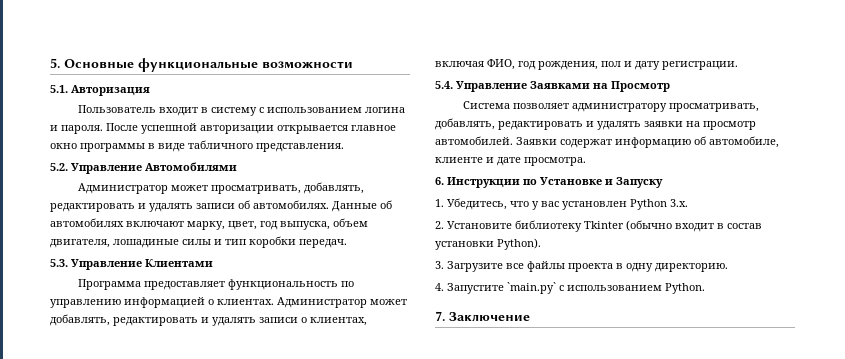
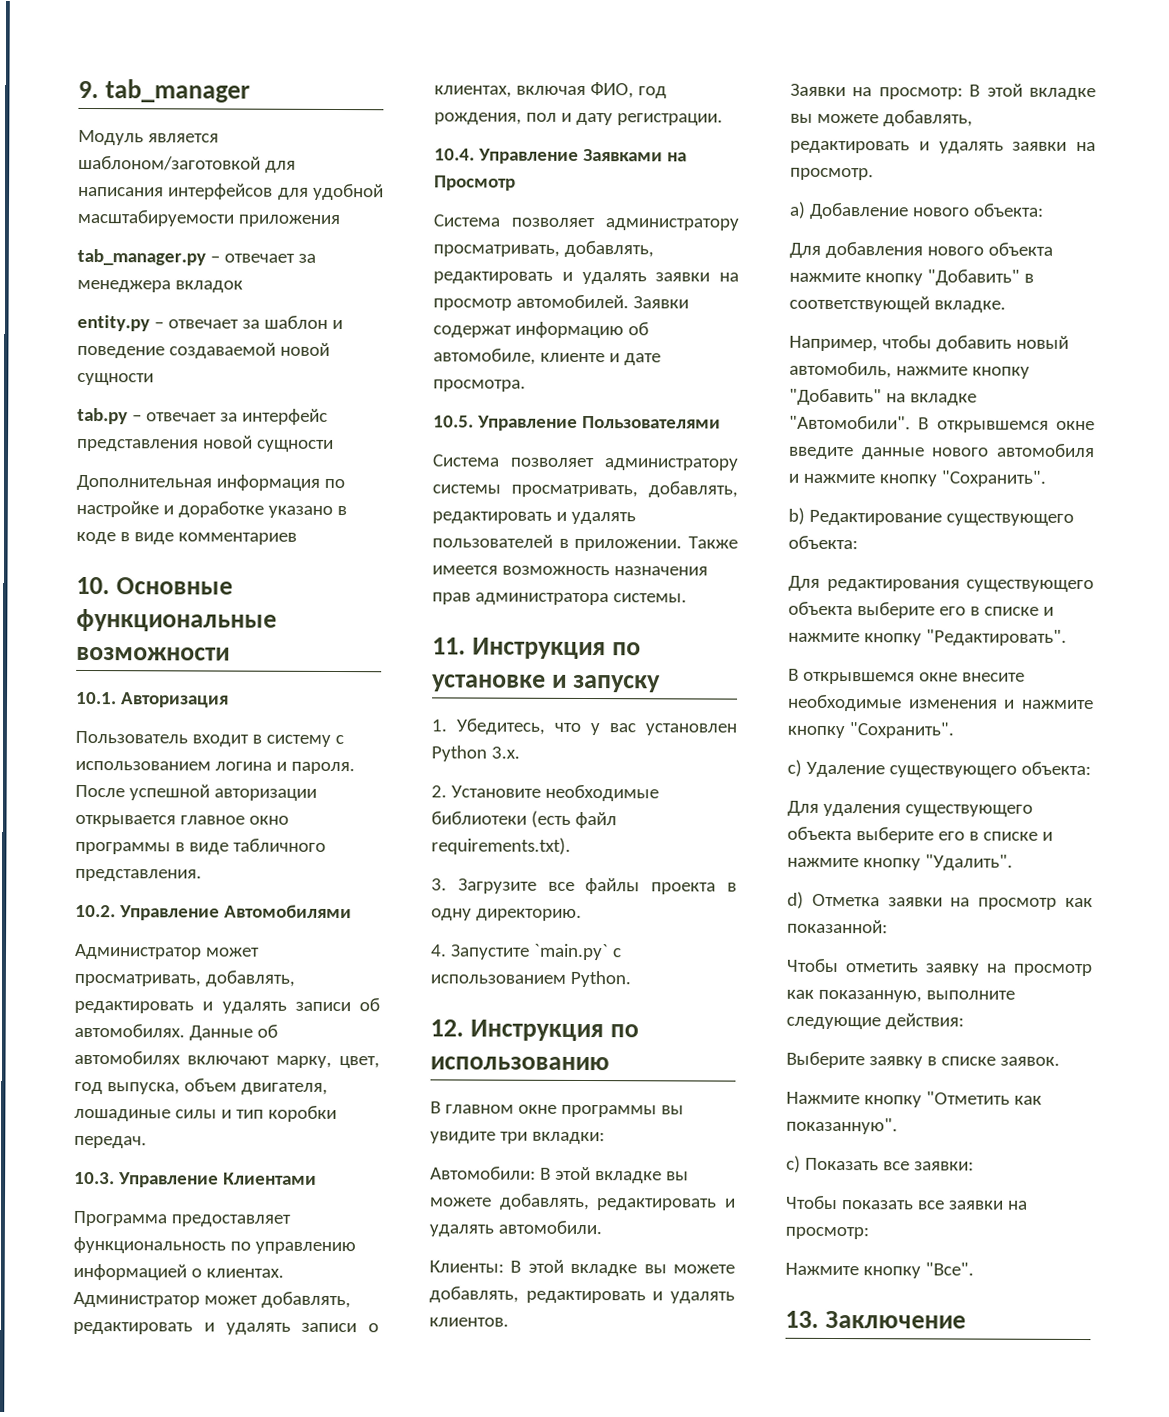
[50,58,60,68] 5. -> [78,79,251,103] [78,129,219,146] [78,155,296,173] [78,183,384,201] [77,209,340,228] [77,248,316,266] [77,279,243,293] [77,314,343,332] [77,342,330,359] [77,372,154,386] [77,407,328,425] [77,435,334,452] [76,474,345,491] [76,500,347,518] [76,531,297,545] [76,576,110,595] 9. tab_manager // Модуль является шаблоном/заготовкой для написания интерфейсов для удобной масштабируемости приложения // tab_manager.py – отвечает за менеджера вкладок // entity.py – отвечает за шаблон и поведение создаваемой новой сущности // tab.py – отвечает за интерфейс представления новой сущности // Дополнительная информация по настройке и доработке указано в коде в виде комментариев // 10.
[50,85,68,93] 5.1. -> [76,691,117,705] 10.1.
[50,163,68,171] 5.2. -> [75,904,116,918] 10.2.
[50,259,68,267] 5.3. -> [74,1171,115,1185] 10.3.
[435,81,453,89] 5.4. -> [434,148,475,161] 10.4.
[435,177,663,188] 6. Инструкции по Установке и Запуску -> [433,415,721,431] [432,454,739,471] [432,481,738,498] [432,511,636,525] [432,534,738,552] [432,565,708,576] [432,592,687,606] [432,637,642,660] [432,674,662,693] 10.5. Управление Пользователями // Система позволяет администратору системы просматривать, добавлять, редактировать и удалять пользователей в приложении. Также имеется возможность назначения прав администратора системы. // 11. Инструкция по установке и запуску
[515,220,762,232] [435,238,541,250] библиотеку Tkinter (обычно входит в состав установки Python). -> [544,784,659,802] [431,810,617,829] [431,837,571,855] необходимые библиотеки (есть файл requirements.txt).
[435,311,445,321] 7. -> [430,1019,640,1042] [430,1056,610,1071] [430,1101,684,1118] [430,1131,605,1145] [430,1166,689,1184] [430,1193,736,1211] [429,1220,602,1237] [429,1259,735,1277] [429,1286,735,1304] [429,1317,509,1327] [790,83,1096,101] [790,110,973,127] [790,140,1096,154] [790,167,874,181] [789,201,1044,220] [789,241,1053,259] [789,269,1034,286] [789,295,1006,313] [789,335,1069,352] [789,361,1030,379] [789,388,977,406] [789,415,1095,433] [789,443,1095,460] [788,470,1046,487] [788,507,1074,526] [788,535,858,550] [788,575,1094,593] [788,601,1054,619] [788,629,1067,646] [788,668,1025,685] [787,694,1094,712] [787,722,954,739] [787,759,1091,778] [787,800,1033,817] [787,826,1053,844] [787,854,1013,871] [787,891,1093,910] [787,919,888,934] [786,958,1092,977] [786,989,1015,1003] [786,1013,964,1030] [786,1051,1060,1069] [786,1091,1042,1108] [786,1117,898,1135] [786,1155,974,1173] [785,1195,1028,1210] [785,1226,869,1240] [785,1262,974,1279] [785,1310,819,1328] 12. Инструкция по использованию // В главном окне программы вы увидите три вкладки: // Автомобили: В этой вкладке вы можете добавлять, редактировать и удалять автомобили. // Клиенты: В этой вкладке вы можете добавлять, редактировать и удалять клиентов. // Заявки на просмотр: В этой вкладке вы можете добавлять, редактировать и удалять заявки на просмотр. // a) Добавление нового объекта: // Для добавления нового объекта нажмите кнопку "Добавить" в соответствующей вкладке. // Например, чтобы добавить новый автомобиль, нажмите кнопку "Добавить" на вкладке "Автомобили". В открывшемся окне введите данные нового автомобиля и нажмите кнопку "Сохранить". // b) Редактирование существующего объекта: // Для редактирования существующего объекта выберите его в списке и нажмите кнопку "Редактировать". // В открывшемся окне внесите необходимые изменения и нажмите кнопку "Сохранить". // c) Удаление существующего объекта: // Для удаления существующего объекта выберите его в списке и нажмите кнопку "Удалить". // d) Отметка заявки на просмотр как показанной: // Чтобы отметить заявку на просмотр как показанную, выполните следующие действия: // Выберите заявку в списке заявок. // Нажмите кнопку "Отметить как показанную". // с) Показать все заявки: // Чтобы показать все заявки на просмотр: // Нажмите кнопку "Все". // 13.

